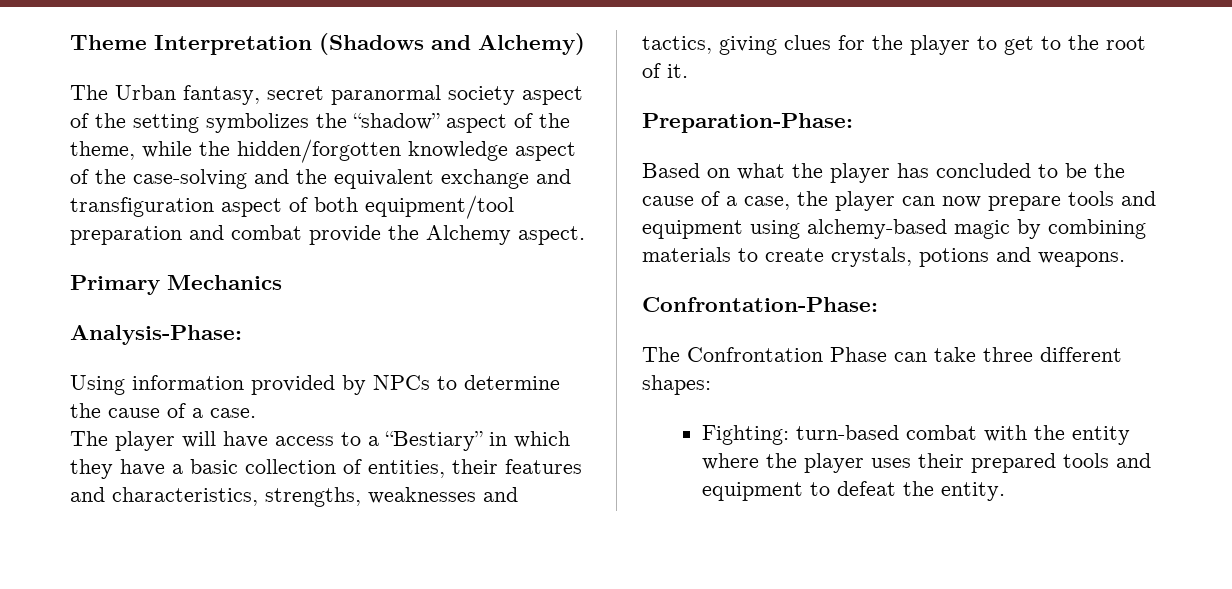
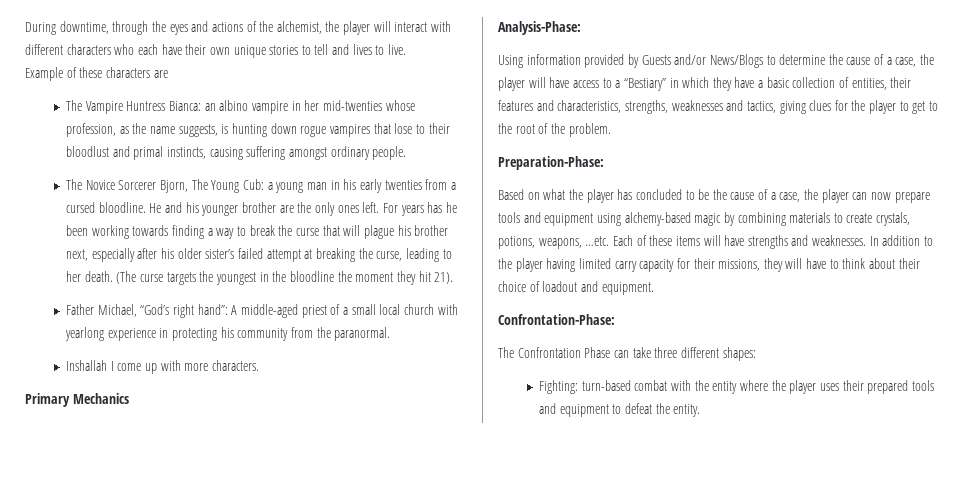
[70,33,585,55] [70,85,583,105] [70,113,570,133] [70,139,576,163] [70,169,571,189] [70,195,514,219] [70,225,585,245] Theme Interpretation (Shadows and Alchemy) // The Urban fantasy, secret paranormal society aspect of the setting symbolizes the “shadow” aspect of the theme, while the hidden/forgotten knowledge aspect of the case-solving and the equivalent exchange and transfiguration aspect of both equipment/tool preparation and combat provide the Alchemy aspect. -> [25,21,452,35] [25,44,407,58] [25,67,168,81] [66,100,415,114] [66,123,450,137] [66,146,407,160] [66,179,456,193] [66,202,457,216] [66,225,449,239] [66,248,452,262] [66,271,454,285] [66,304,458,318] [65,327,391,341] [66,360,260,374] During downtime, through the eyes and actions of the alchemist, the player will interact with different characters who each have their own unique stories to tell and lives to live. // Example of these characters are // The Vampire Huntress Bianca: an albino vampire in her mid-twenties whose profession, as the name suggests, is hunting down rogue vampires that lose to their bloodlust and primal instincts, causing suffering amongst ordinary people. // The Novice Sorcerer Bjorn, The Young Cub: a young man in his early twenties from a cursed bloodline. He and his younger brother are the only ones left. For years has he been working towards finding a way to break the curse that will plague his brother next, especially after his older sister’s failed attempt at breaking the curse, leading to her death. (The curse targets the youngest in the bloodline the moment they hit 21). // Father Michael, “God’s right hand”: A middle-aged priest of a small local church with yearlong experience in protecting his community from the paranormal. // Inshallah I come up with more characters.
[373,375,430,390] NPCs -> [641,54,763,68] Guests and/or News/Blogs
[210,408,256,418] [70,431,108,446] case. // The -> [895,54,935,67] case, the
[667,64,688,78] it. -> [550,123,611,137] the problem.
[919,247,1125,267] potions and weapons. -> [498,235,934,249] [498,258,920,272] [498,281,654,295] potions, weapons, …etc. Each of these items will have strengths and weaknesses. In addition to the player having limited carry capacity for their missions, they will have to think about their choice of loadout and equipment.

